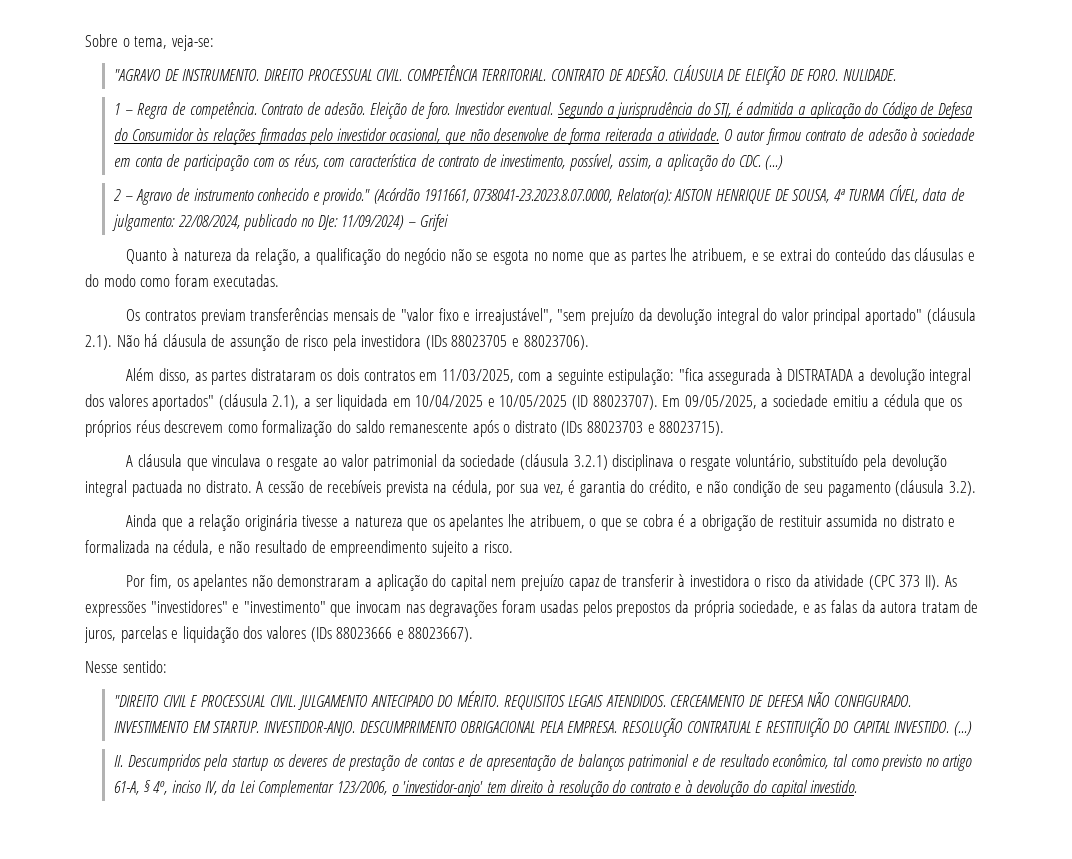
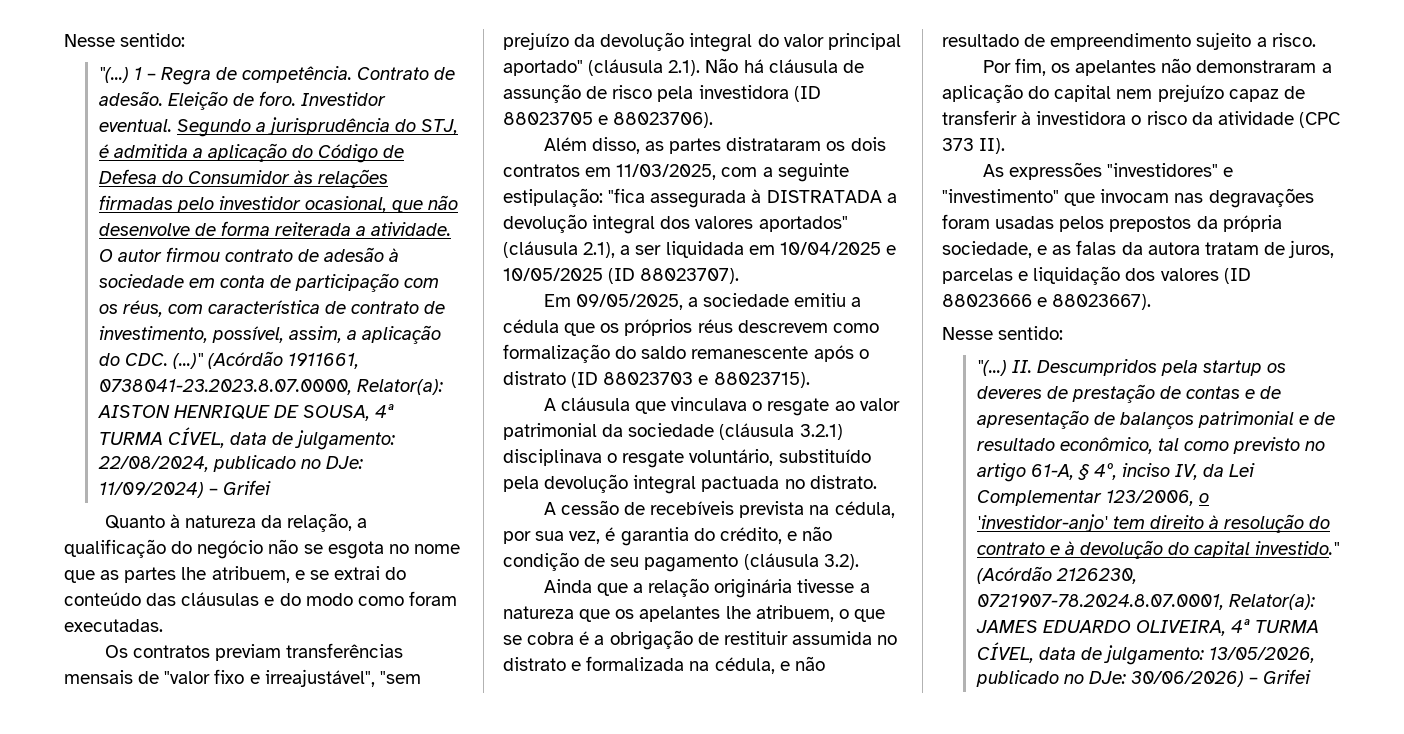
[85,34,214,51] [114,65,896,85] Sobre o tema, veja-se: // "AGRAVO DE INSTRUMENTO. DIREITO PROCESSUAL CIVIL. COMPETÊNCIA TERRITORIAL. CONTRATO DE ADESÃO. CLÁUSULA DE ELEIÇÃO DE FORO. NULIDADE. // -> [64,33,186,47] [98,67,129,83] Nesse sentido: // "(...)
[765,155,784,170] [113,188,371,205] (...) // 2 – Agravo de instrumento conhecido e provido." -> [172,353,203,369] (...)"
[425,335,447,350] (IDs -> [793,86,821,102] (ID
(658, 402) none -> (740, 276) //
[561,421,583,436] (IDs -> [571,372,599,388] (ID
(252, 486) none -> (877, 482) //
(941, 582) none -> (1006, 146) //
[310,627,332,642] (IDs -> [1223,268,1251,284] (ID
[114,691,911,710] [114,717,973,737] "DIREITO CIVIL E PROCESSUAL CIVIL. JULGAMENTO ANTECIPADO DO MÉRITO. REQUISITOS LEGAIS ATENDIDOS. CERCEAMENTO DE DEFESA NÃO CONFIGURADO. INVESTIMENTO EM STARTUP. INVESTIDOR-ANJO. DESCUMPRIMENTO OBRIGACIONAL PELA EMPRESA. RESOLUÇÃO CONTRATUAL E RESTITUIÇÃO DO CAPITAL INVESTIDO. (...) // -> [976,360,1007,376] "(...)
[810,780,858,793] investido. -> [1255,541,1340,555] [976,566,1137,584] [976,594,1315,610] [975,619,1320,636] [976,642,1316,665] [975,669,1312,687] investido." (Acórdão 2126230, 0721907-78.2024.8.07.0001, Relator(a): JAMES EDUARDO OLIVEIRA, 4ª TURMA CÍVEL, data de julgamento: 13/05/2026, publicado no DJe: 30/06/2026) – Grifei

